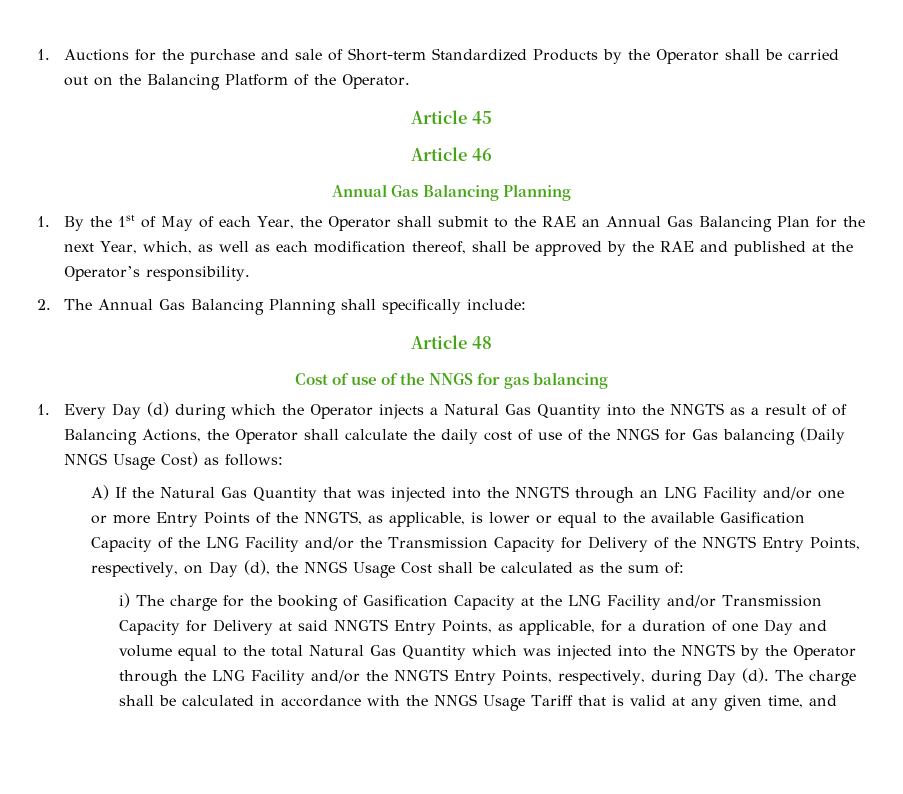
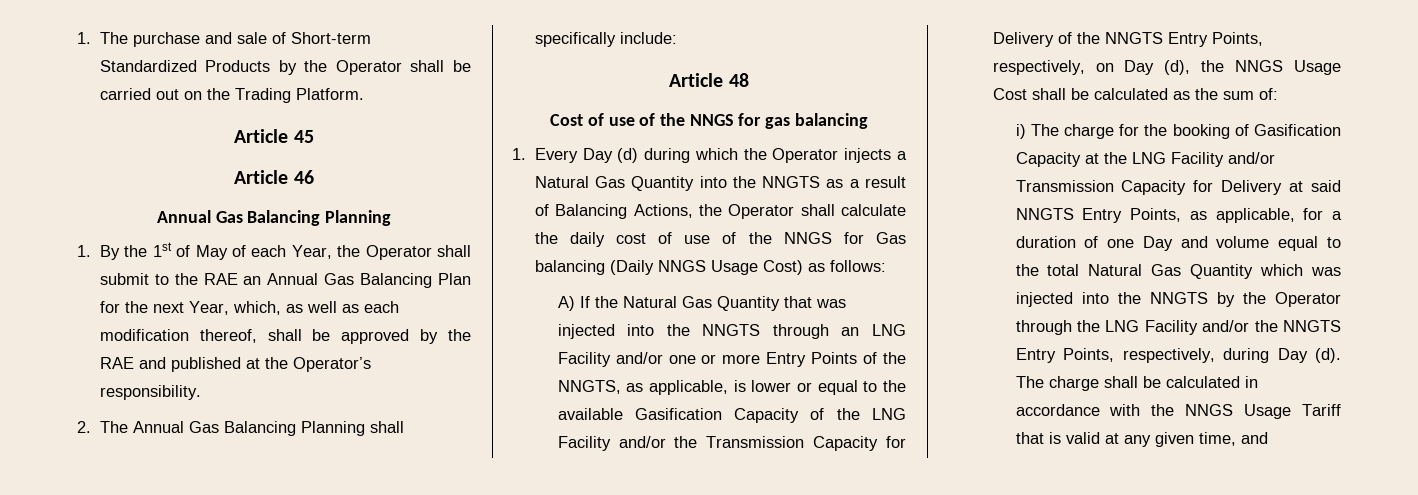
[37,49,185,61] 1. Auctions for the -> [77,32,128,44] 1. The
[147,74,411,90] Balancing Platform of the Operator. -> [234,88,364,103] Trading Platform.
[832,404,848,416] of -> (549, 210) none

